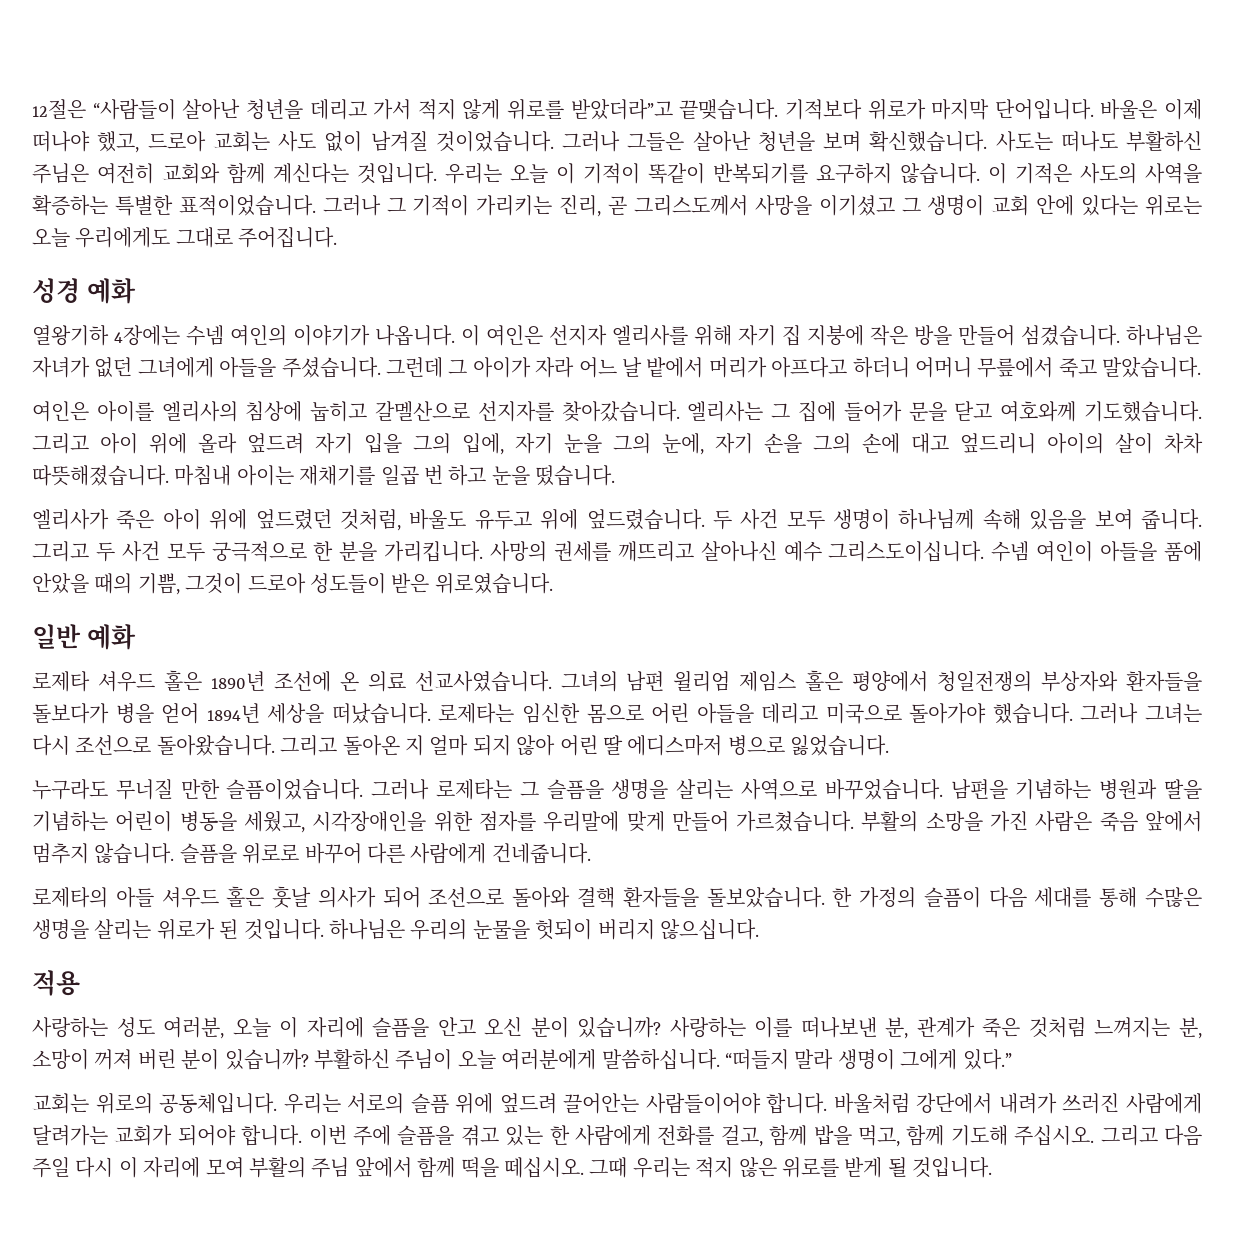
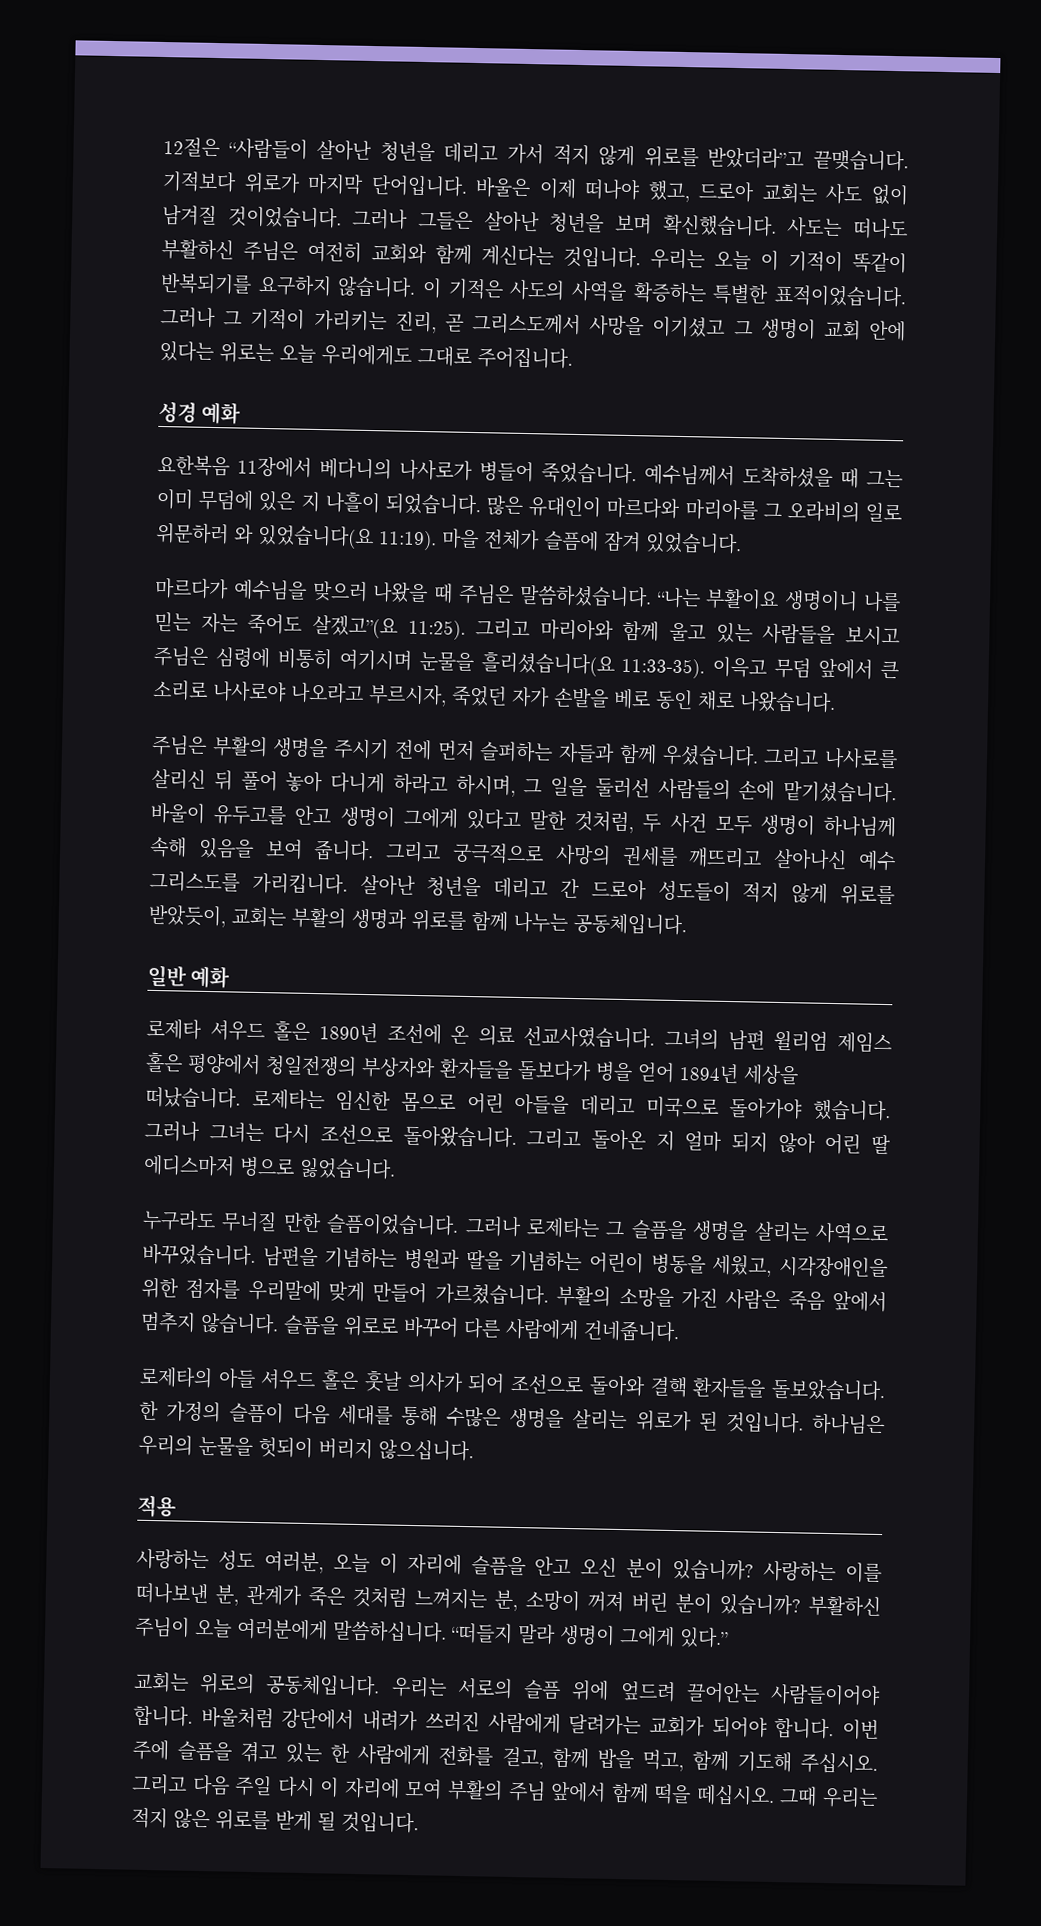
[32,325,1202,346] [32,357,1202,378] [32,401,1202,422] [32,433,1203,455] [32,465,616,486] [32,509,705,531] 열왕기하 4장에는 수넴 여인의 이야기가 나옵니다. 이 여인은 선지자 엘리사를 위해 자기 집 지붕에 작은 방을 만들어 섬겼습니다. 하나님은 자녀가 없던 그녀에게 아들을 주셨습니다. 그런데 그 아이가 자라 어느 날 밭에서 머리가 아프다고 하더니 어머니 무릎에서 죽고 말았습니다. // 여인은 아이를 엘리사의 침상에 눕히고 갈멜산으로 선지자를 찾아갔습니다. 엘리사는 그 집에 들어가 문을 닫고 여호와께 기도했습니다. 그리고 아이 위에 올라 엎드려 자기 입을 그의 입에, 자기 눈을 그의 눈에, 자기 손을 그의 손에 대고 엎드리니 아이의 살이 차차 따뜻해졌습니다. 마침내 아이는 재채기를 일곱 번 하고 눈을 떴습니다. // 엘리사가 죽은 아이 위에 엎드렸던 것처럼, 바울도 유두고 위에 엎드렸습니다. -> [157,454,903,489] [156,488,902,523] [155,522,742,555] [154,577,901,613] [154,611,900,646] [153,645,899,680] [152,679,836,713] [151,734,899,770] [151,768,897,804] [150,802,635,834] 요한복음 11장에서 베다니의 나사로가 병들어 죽었습니다. 예수님께서 도착하셨을 때 그는 이미 무덤에 있은 지 나흘이 되었습니다. 많은 유대인이 마르다와 마리아를 그 오라비의 일로 위문하러 와 있었습니다(요 11:19). 마을 전체가 슬픔에 잠겨 있었습니다. // 마르다가 예수님을 맞으러 나왔을 때 주님은 말씀하셨습니다. “나는 부활이요 생명이니 나를 믿는 자는 죽어도 살겠고”(요 11:25). 그리고 마리아와 함께 울고 있는 사람들을 보시고 주님은 심령에 비통히 여기시며 눈물을 흘리셨습니다(요 11:33-35). 이윽고 무덤 앞에서 큰 소리로 나사로야 나오라고 부르시자, 죽었던 자가 손발을 베로 동인 채로 나왔습니다. // 주님은 부활의 생명을 주시기 전에 먼저 슬퍼하는 자들과 함께 우셨습니다. 그리고 나사로를 살리신 뒤 풀어 놓아 다니게 하라고 하시며, 그 일을 둘러선 사람들의 손에 맡기셨습니다. 바울이 유두고를 안고 생명이 그에게 있다고 말한 것처럼,
[95,541,484,562] 두 사건 모두 궁극적으로 한 분을 가리킵니다. -> [452,842,544,865] 궁극적으로
[828,541,1202,562] [32,573,553,595] 그리스도이십니다. 수넴 여인이 아들을 품에 안았을 때의 기쁨, 그것이 드로아 성도들이 받은 위로였습니다. -> [149,870,895,906] [148,904,687,936] 그리스도를 가리킵니다. 살아난 청년을 데리고 간 드로아 성도들이 적지 않게 위로를 받았듯이, 교회는 부활의 생명과 위로를 함께 나누는 공동체입니다.

